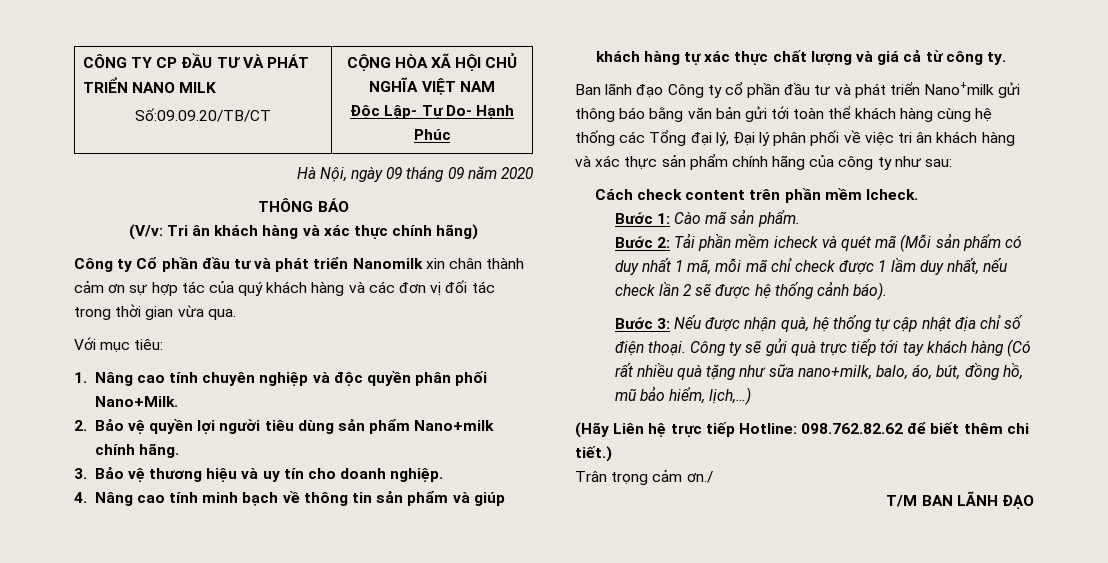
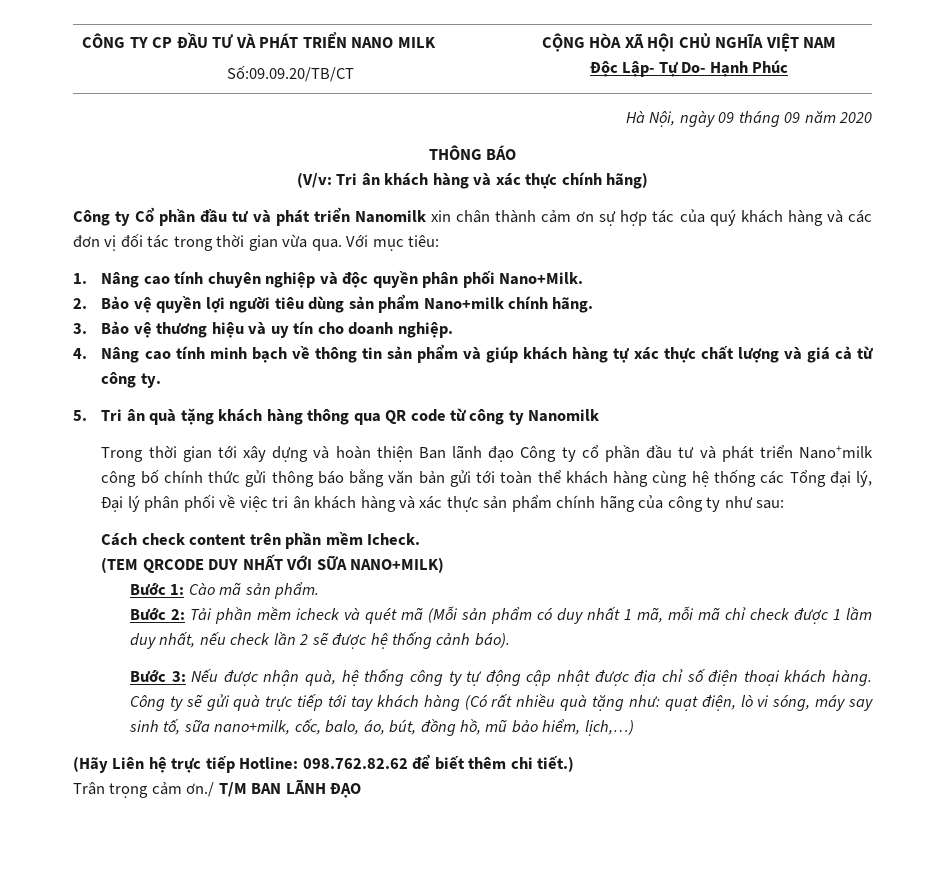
(236, 314) // -> (342, 245) none
(1006, 58) none -> [73,408,600,425] [101,446,413,462] 5. Tri ân quà tặng khách hàng thông qua QR code từ công ty Nanomilk // Trong thời gian tới xây dựng và hoàn thiện
(995, 88) none -> [101,470,241,487] công bố chính thức
(918, 194) none -> [101,554,445,573] // (TEM QRCODE DUY NHẤT VỚI SỮA NANO+MILK)
[875,318,892,332] tự -> [409,670,521,686] công ty tự động
(951, 324) none -> [594,670,630,686] được
[647,341,686,356] thoại. -> [743,670,872,686] thoại khách hàng.
[739,365,767,377] như -> [628,695,873,711] [128,719,181,735] như: quạt điện, lò vi sóng, máy say sinh tố,
(872, 372) none -> [294,719,321,735] cốc,
(713, 477) // -> (215, 789) none

